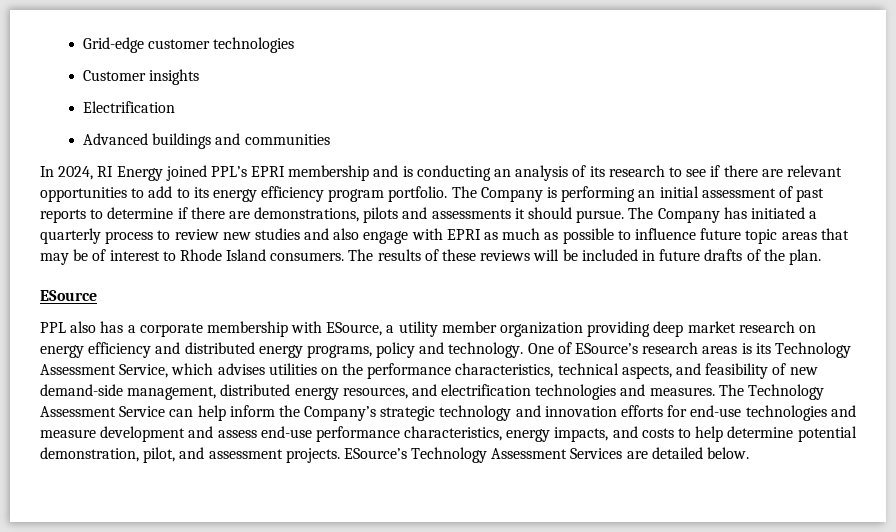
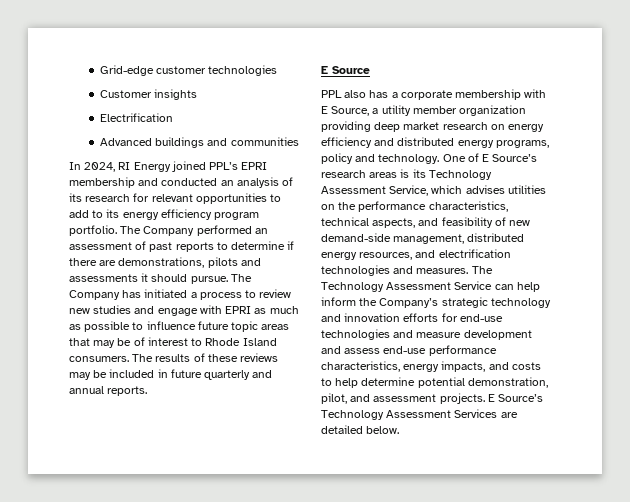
[402,165,491,181] is conducting -> [161,178,218,186] conducted
[668,165,783,177] to see if there are -> [133,193,150,202] for
[547,186,699,202] is performing an initial -> [196,225,268,236] performed an
[40,228,101,244] quarterly -> (197, 295) none
[333,228,360,240] also -> (155, 310) none
[533,249,560,261] will -> [69,372,91,380] may
[704,249,821,265] [40,290,97,301] drafts of the plan. // ESource -> [204,370,273,380] [69,386,148,396] [321,66,370,74] quarterly and annual reports. // E Source
[326,322,383,336] ESource, -> [321,106,370,116] E Source,
[575,343,639,354] ESource’s -> [482,154,538,162] E Source’s
[343,448,407,459] ESource’s -> [487,394,544,402] E Source’s

